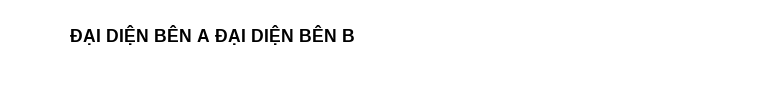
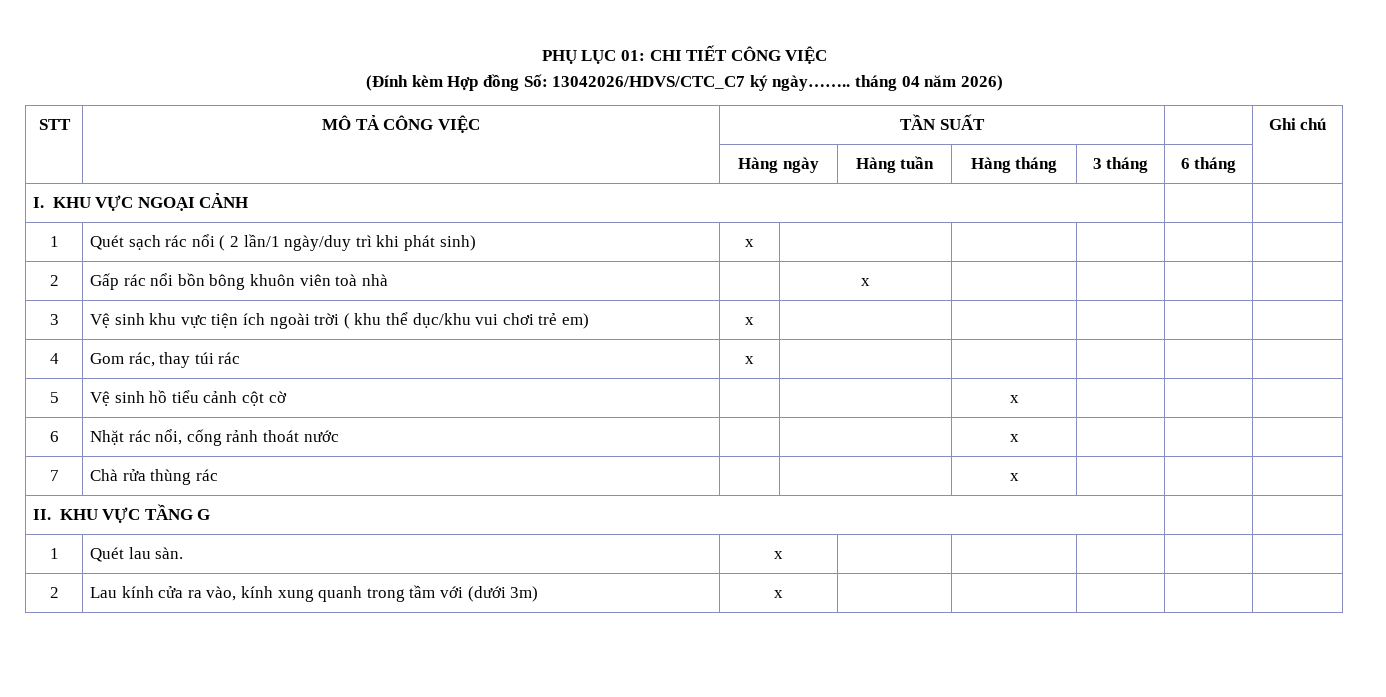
[70,25,355,45] ĐẠI DIỆN BÊN A ĐẠI DIỆN BÊN B -> [541,45,828,64] [366,74,1003,91] [38,119,71,130] [322,115,480,133] [900,114,985,130] [1268,118,1327,130] [738,157,819,173] [855,156,935,173] [970,157,1058,173] [1092,157,1149,173] [1180,157,1237,173] [33,193,249,211] [49,236,59,247] [90,234,476,251] [745,239,754,247] [49,275,59,286] [90,273,388,290] [861,278,870,286] [49,314,59,325] [90,312,589,329] [745,317,754,325] [49,353,59,364] [90,352,241,368] [745,356,754,364] [49,392,59,403] [90,390,287,406] [1009,395,1019,403] [49,431,59,442] [90,429,339,446] [1009,434,1019,442] [49,470,59,481] [90,469,218,485] [1009,473,1019,481] [33,504,211,523] [49,548,59,559] [90,547,184,562] [774,551,783,559] [49,587,59,598] [90,585,539,602] [774,590,783,598] PHỤ LỤC 01: CHI TIẾT CÔNG VIỆC // (Đính kèm Hợp đồng Số: 13042026/HDVS/CTC_C7 ký ngày…….. tháng 04 năm 2026) // STT | MÔ TẢ CÔNG VIỆC | TẦN SUẤT | | Ghi chú // | | Hàng ngày | Hàng tuần | Hàng tháng | 3 tháng | 6 tháng | // I. KHU VỰC NGOẠI CẢNH | | // 1 | Quét sạch rác nổi ( 2 lần/1 ngày/duy trì khi phát sinh) | x | | | | | // 2 | Gấp rác nổi bồn bông khuôn viên toà nhà | | x | | | | // 3 | Vệ sinh khu vực tiện ích ngoài trời ( khu thể dục/khu vui chơi trẻ em) | x | | | | | // 4 | Gom rác, thay túi rác | x | | | | | // 5 | Vệ sinh hồ tiểu cảnh cột cờ | | | x | | | // 6 | Nhặt rác nổi, cống rảnh thoát nước | | | x | | | // 7 | Chà rửa thùng rác | | | x | | | // II. KHU VỰC TẦNG G | | // 1 | Quét lau sàn. | x | | | | | // 2 | Lau kính cửa ra vào, kính xung quanh trong tầm với (dưới 3m) | x | | | | |

